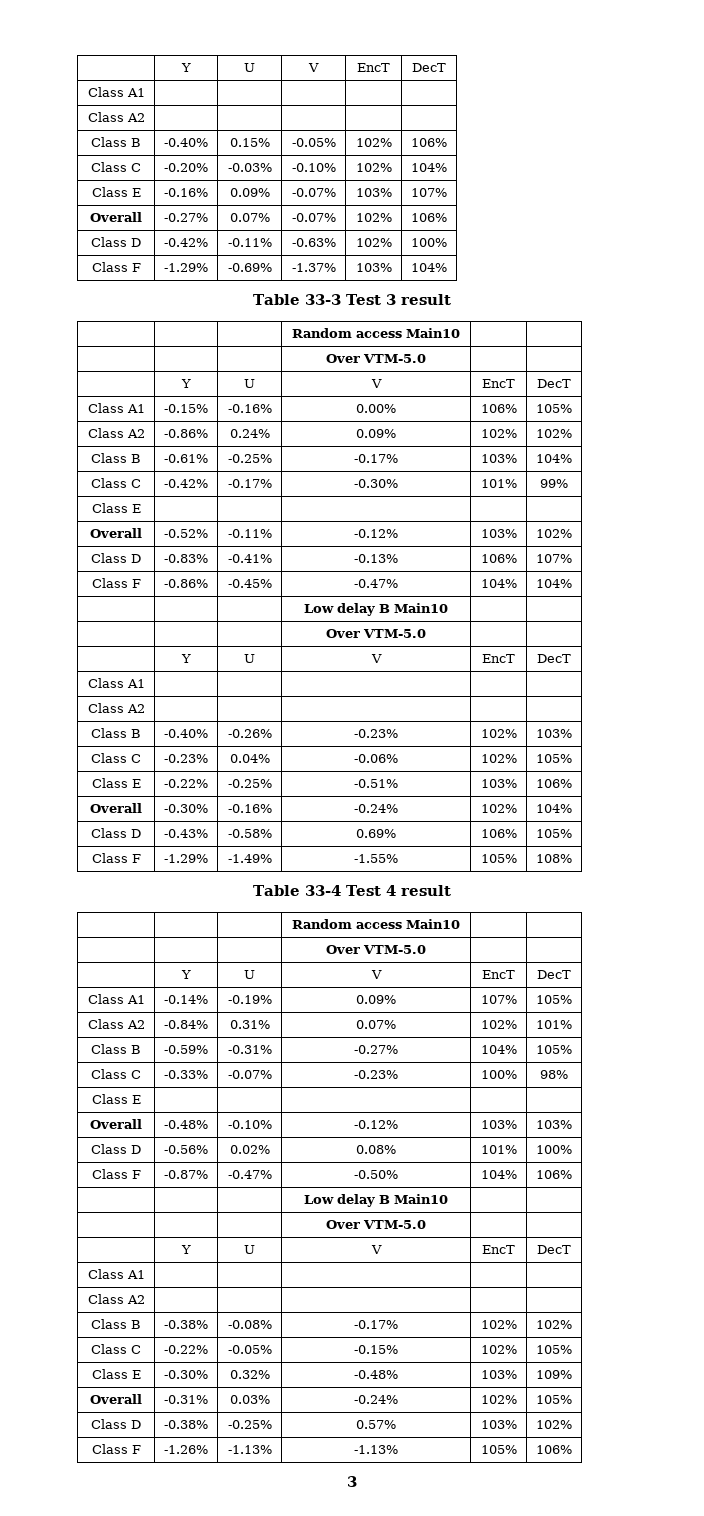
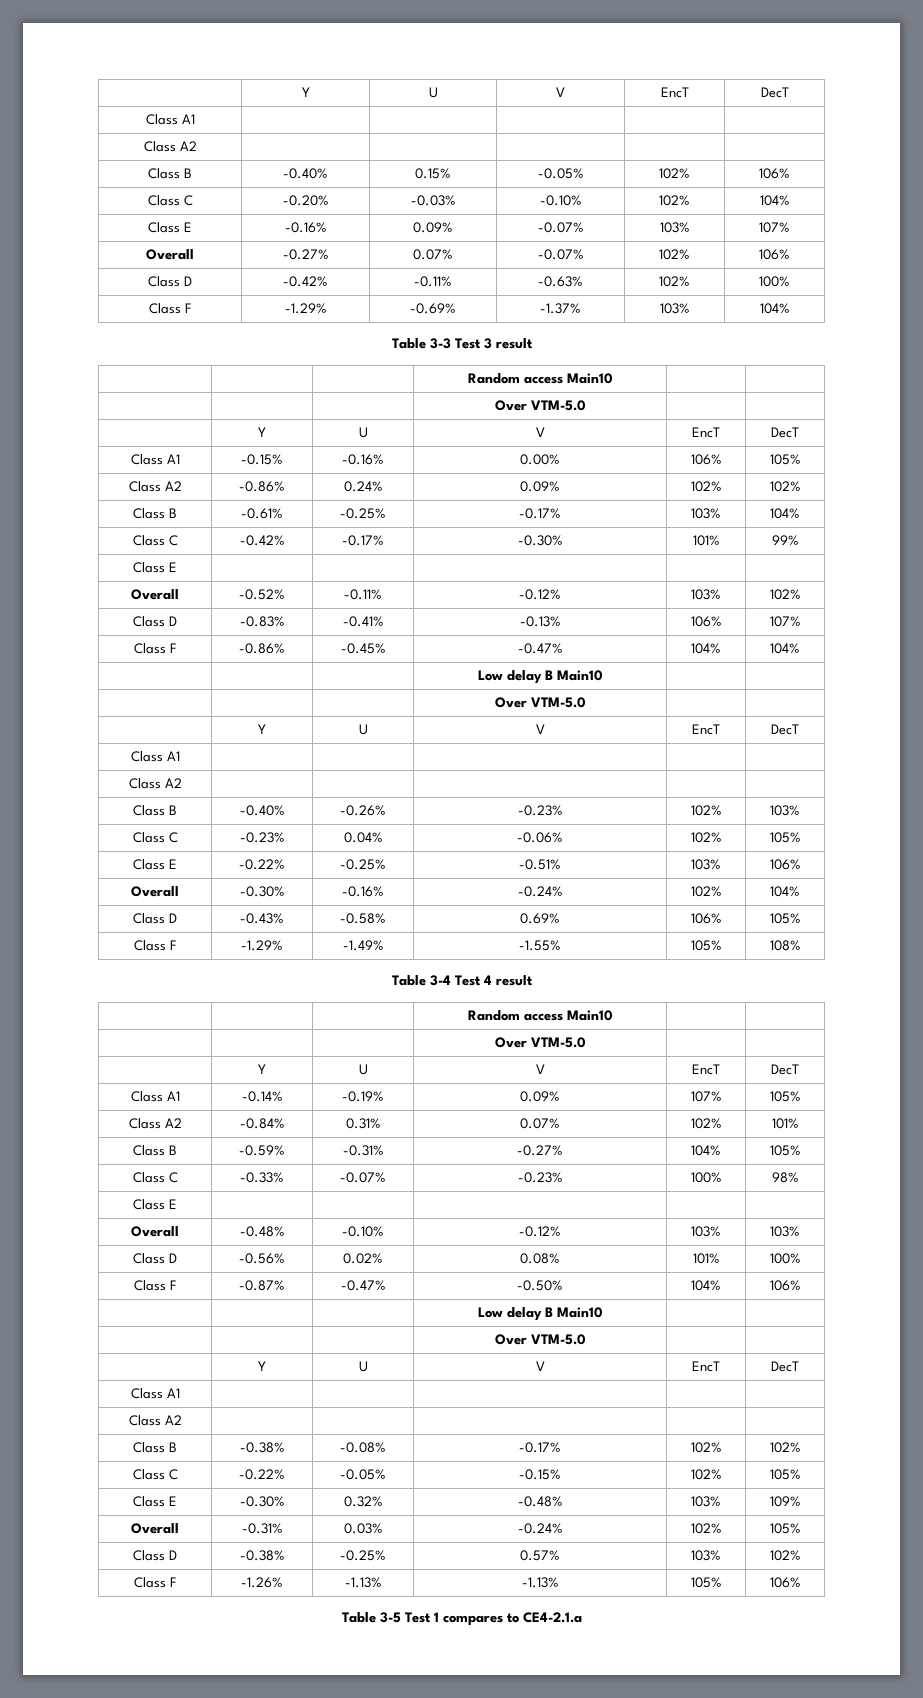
[304,294,341,305] 33-3 -> [429,338,451,349] 3-3
[304,885,341,896] 33-4 -> [429,975,451,986] 3-4
[347,1476,357,1487] 3 -> [341,1612,582,1626] Table 3-5 Test 1 compares to CE4-2.1.a

